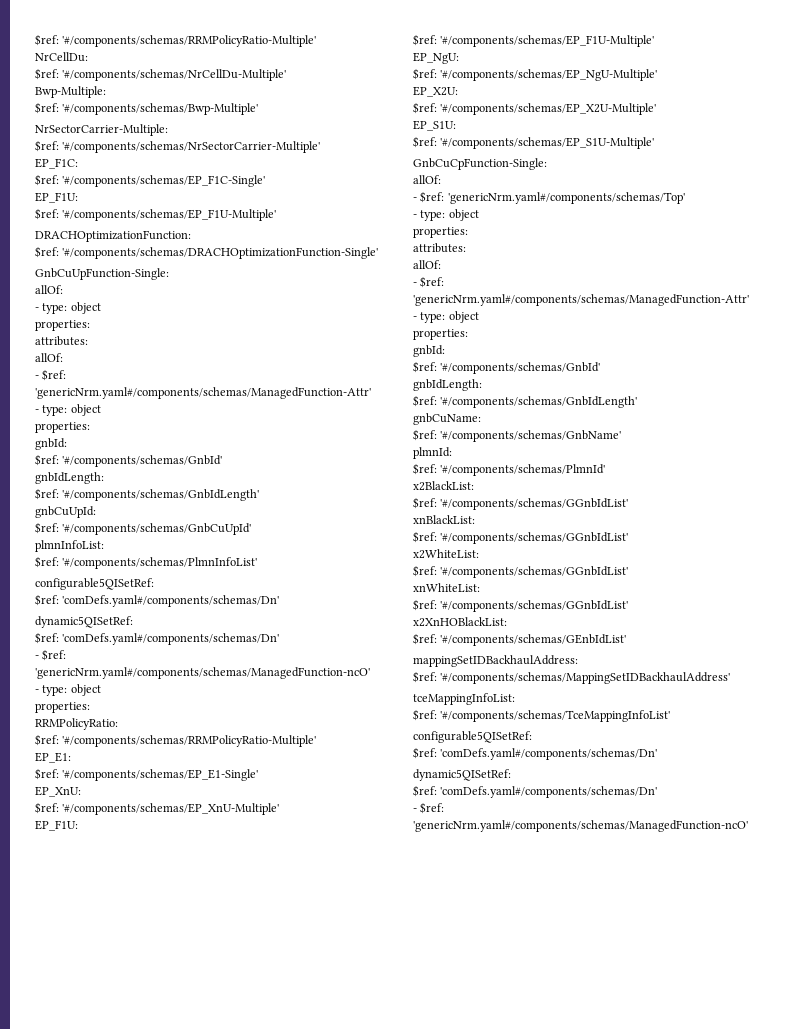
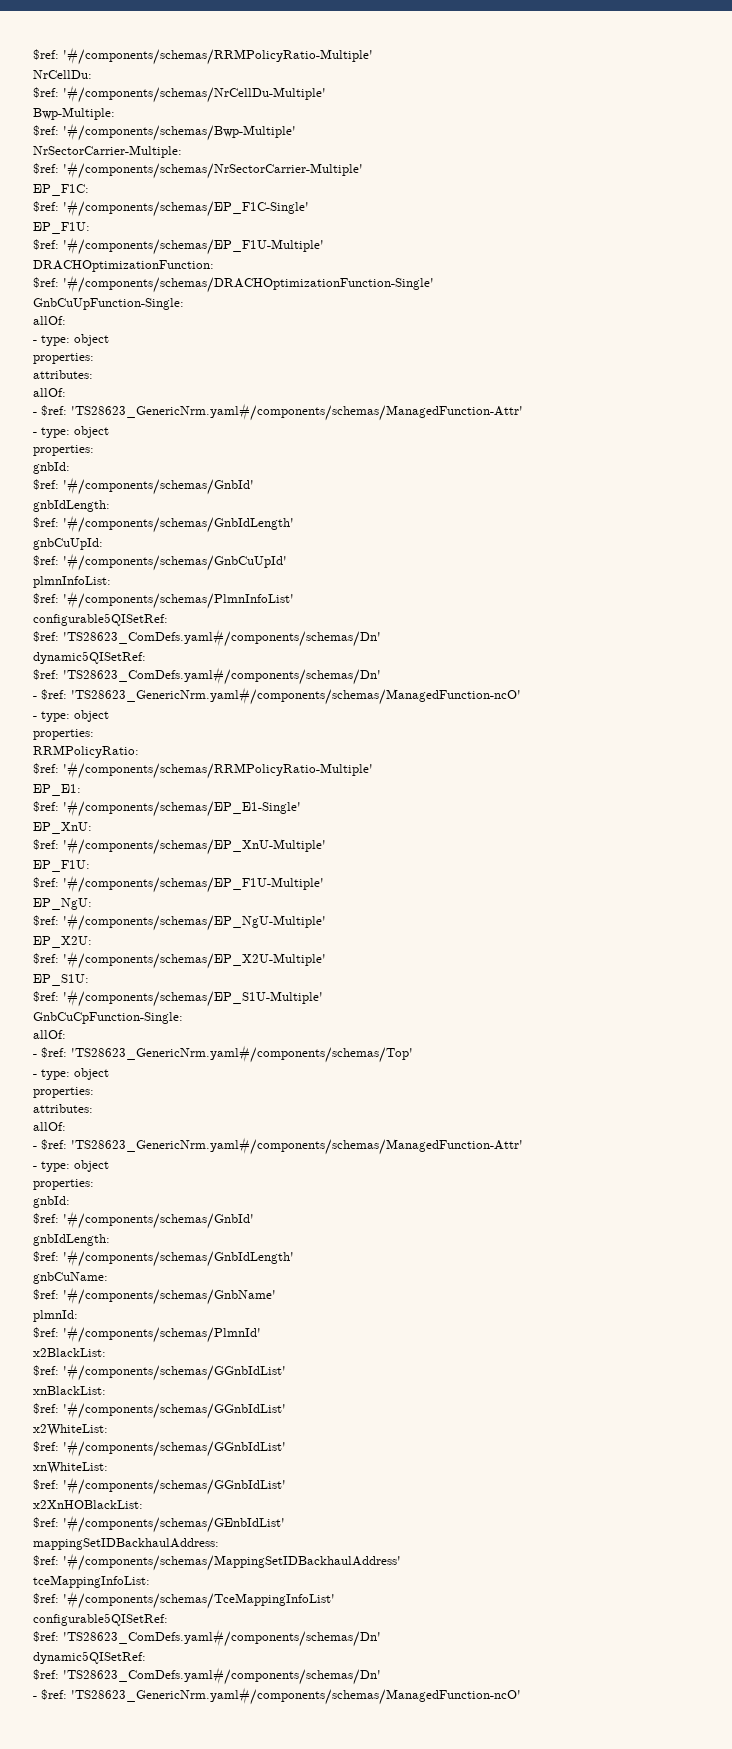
[35,387,371,399] 'genericNrm.yaml#/components/schemas/ManagedFunction-Attr' -> [71,403,523,421] 'TS28623_GenericNrm.yaml#/components/schemas/ManagedFunction-Attr'
[62,595,280,607] [35,616,133,628] [35,632,280,645] [35,649,67,661] [35,667,370,679] 'comDefs.yaml#/components/schemas/Dn' // dynamic5QISetRef: // $ref: 'comDefs.yaml#/components/schemas/Dn' // - $ref: 'genericNrm.yaml#/components/schemas/ManagedFunction-ncO' -> [63,629,381,647] [33,651,146,664] [33,667,381,685] [33,687,521,705] 'TS28623_ComDefs.yaml#/components/schemas/Dn' // dynamic5QISetRef: // $ref: 'TS28623_ComDefs.yaml#/components/schemas/Dn' // - $ref: 'TS28623_GenericNrm.yaml#/components/schemas/ManagedFunction-ncO'
[447,192,685,204] [413,209,479,221] [413,227,468,238] [413,243,466,253] [413,260,441,269] [413,276,445,288] [413,294,749,306] 'genericNrm.yaml#/components/schemas/Top' // - type: object // properties: // attributes: // allOf: // - $ref: 'genericNrm.yaml#/components/schemas/ManagedFunction-Attr' -> [71,1045,413,1063] [33,1068,109,1080] [33,1087,94,1098] [33,1104,93,1113] [33,1122,66,1131] [33,1137,523,1155] 'TS28623_GenericNrm.yaml#/components/schemas/Top' // - type: object // properties: // attributes: // allOf: // - $ref: 'TS28623_GenericNrm.yaml#/components/schemas/ManagedFunction-Attr'
[440,748,658,760] [413,769,511,781] [413,785,658,798] [413,802,445,814] [413,820,748,832] 'comDefs.yaml#/components/schemas/Dn' // dynamic5QISetRef: // $ref: 'comDefs.yaml#/components/schemas/Dn' // - $ref: 'genericNrm.yaml#/components/schemas/ManagedFunction-ncO' -> [63,1629,381,1647] [33,1651,146,1664] [33,1667,381,1685] [33,1687,521,1705] 'TS28623_ComDefs.yaml#/components/schemas/Dn' // dynamic5QISetRef: // $ref: 'TS28623_ComDefs.yaml#/components/schemas/Dn' // - $ref: 'TS28623_GenericNrm.yaml#/components/schemas/ManagedFunction-ncO'

